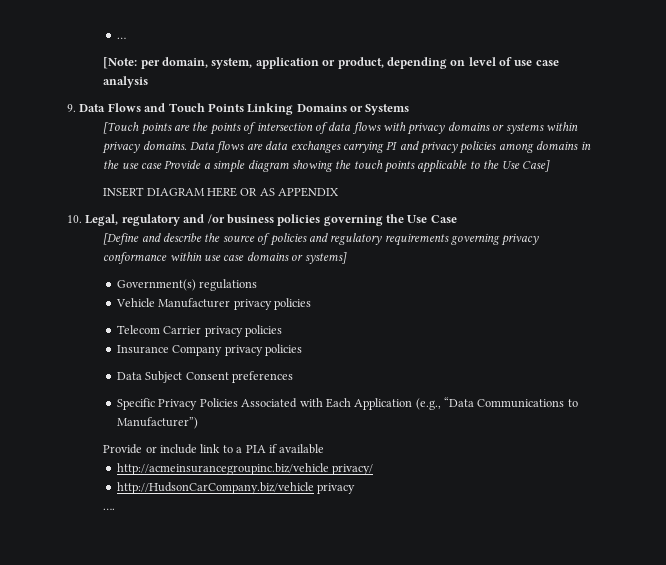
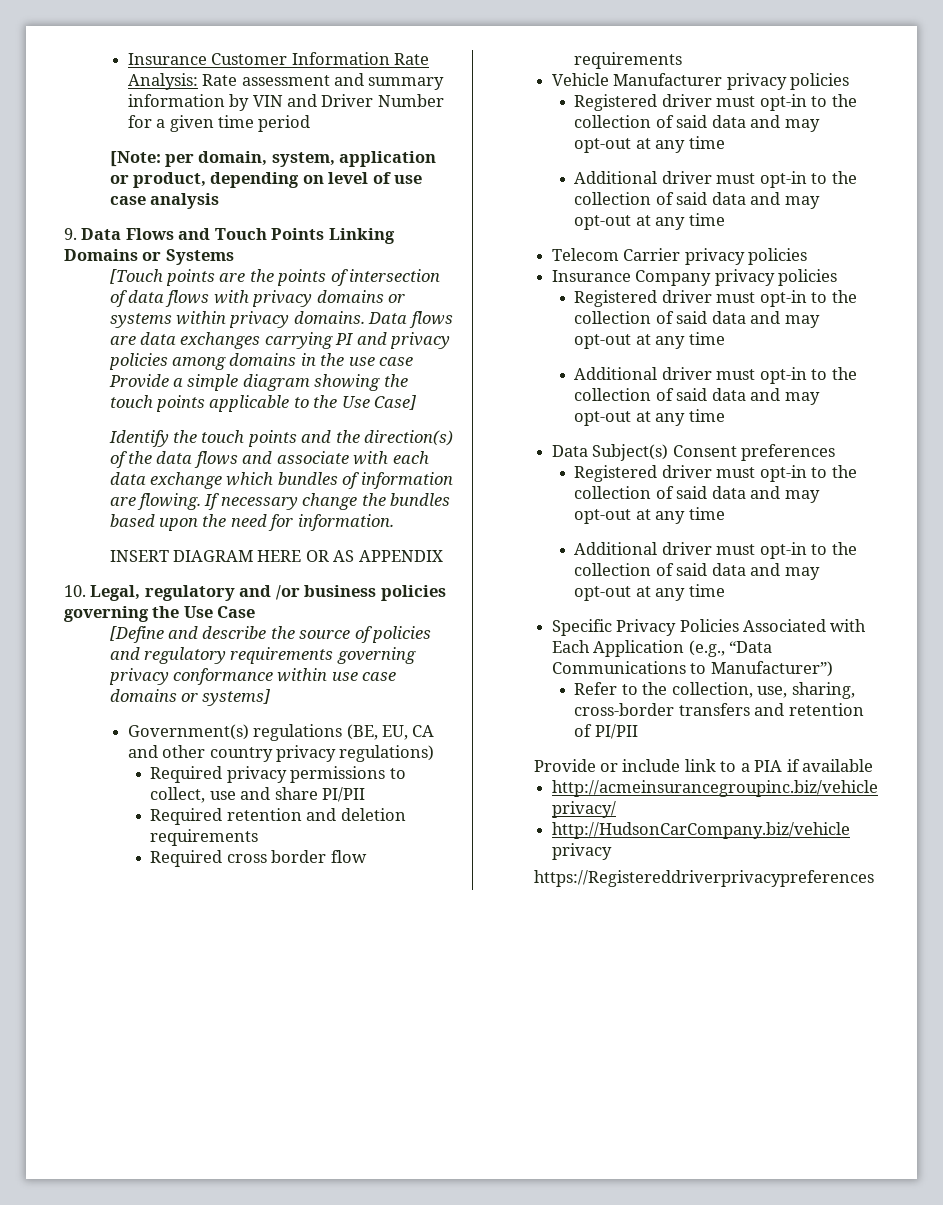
[117,37,127,39] … -> [127,52,430,65] [127,73,445,90] [127,94,444,111] [127,115,311,132] Insurance Customer Information Rate Analysis: Rate assessment and summary information by VIN and Driver Number for a given time period
(550, 166) none -> [108,430,454,447] [109,451,429,468] [109,472,453,489] [109,493,451,510] [109,514,394,531] // Identify the touch points and the direction(s) of the data flows and associate with each data exchange which bundles of information are flowing. If necessary change the bundles based upon the need for information.
[116,298,312,310] // Vehicle Manufacturer privacy policies -> [346,724,435,740] [127,745,435,762] [150,766,406,783] [150,787,366,803] [150,808,406,825] [150,829,259,846] [150,850,367,867] [574,52,683,69] [551,73,850,90] [574,94,857,111] [574,115,820,132] [574,136,725,153] [574,171,857,188] [574,192,820,209] [574,213,725,230] (BE, EU, CA and other country privacy regulations) // Required privacy permissions to collect, use and share PI/PII // Required retention and deletion requirements // Required cross border flow requirements // Vehicle Manufacturer privacy policies // Registered driver must opt-in to the collection of said data and may opt-out at any time // Additional driver must opt-in to the collection of said data and may opt-out at any time
[117,371,183,383] // Data Subject -> [574,290,857,307] [574,311,820,328] [574,332,725,349] [574,367,857,384] [574,388,820,405] [574,409,725,426] [551,444,669,461] // Registered driver must opt-in to the collection of said data and may opt-out at any time // Additional driver must opt-in to the collection of said data and may opt-out at any time // Data Subject(s)
(294, 377) none -> [574,465,857,482] [574,486,820,503] [574,507,725,524] [574,542,857,559] [574,563,820,580] [574,584,725,601] // Registered driver must opt-in to the collection of said data and may opt-out at any time // Additional driver must opt-in to the collection of said data and may opt-out at any time
(199, 423) none -> [574,682,855,699] [574,703,864,716] [574,724,638,739] // Refer to the collection, use, sharing, cross-border transfers and retention of PI/PII
[103,508,116,510] …. -> [533,870,874,887] https://Registereddriverprivacypreferences

